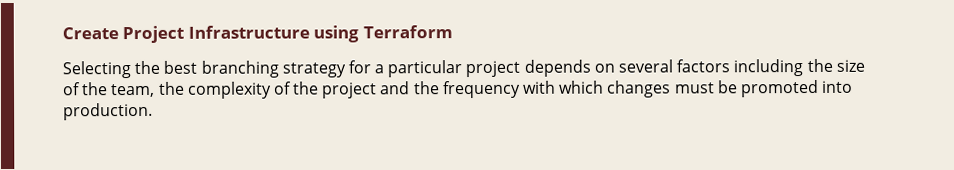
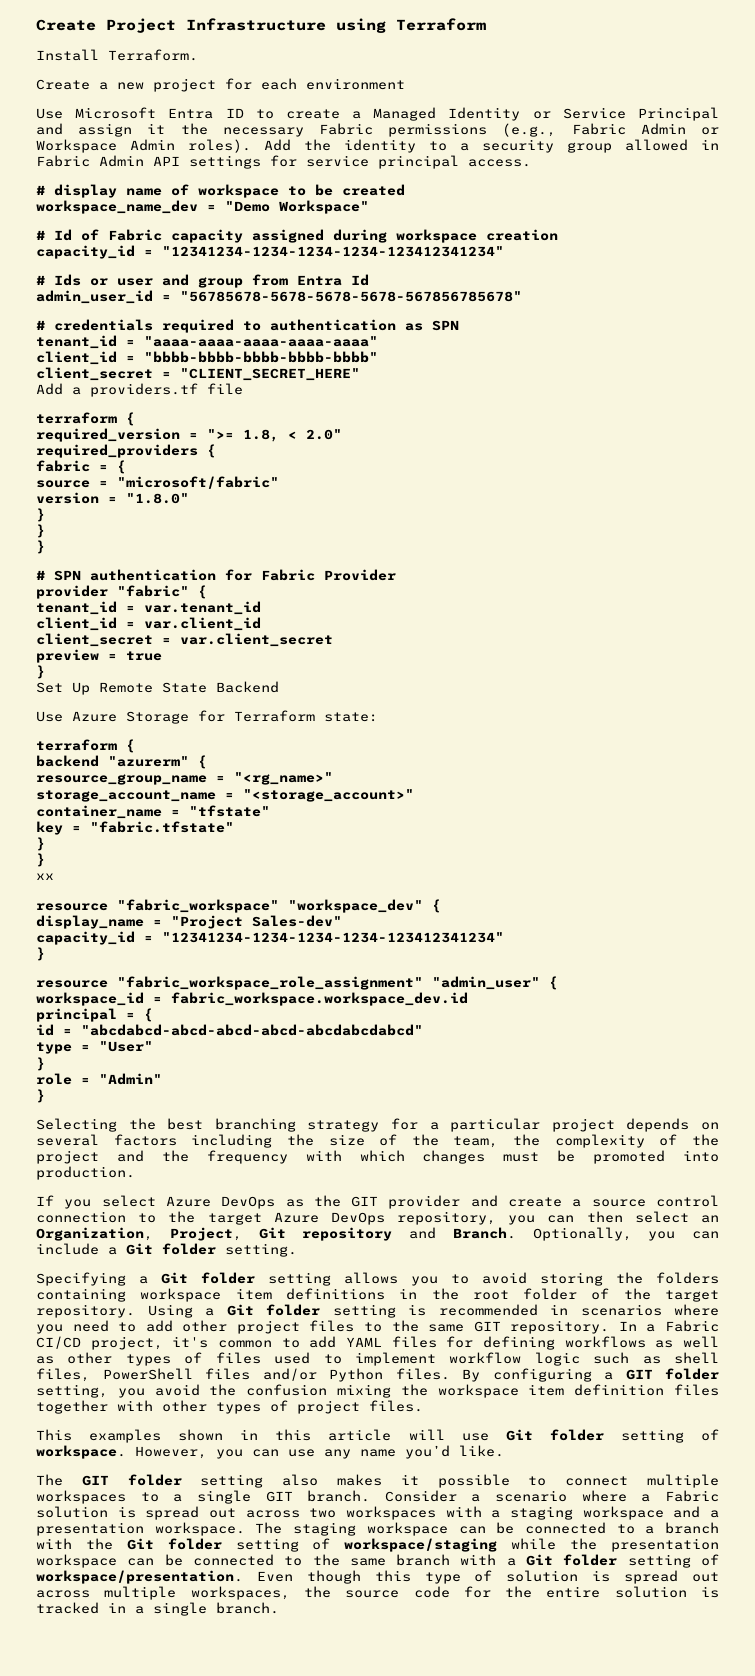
(453, 32) none -> [36,49,198,61] [36,78,405,92] [36,107,719,121] [36,123,719,137] [36,139,719,153] [36,155,531,169] [36,184,405,198] [36,200,369,214] [36,229,558,243] [36,245,504,259] [36,274,369,288] [36,290,522,304] [36,319,459,333] [36,335,378,349] [36,351,378,365] [36,367,360,381] [36,383,243,397] [36,412,135,426] [36,428,342,442] [36,444,216,458] [36,460,126,474] [36,476,279,489] [36,492,189,504] [36,508,45,522] [36,524,45,538] [36,540,45,554] [36,569,396,581] [36,585,207,599] [36,601,261,615] [36,617,261,631] [36,633,333,647] [36,649,162,663] [36,665,45,679] [36,681,279,695] [36,710,378,724] [36,739,135,753] [36,755,207,769] [36,772,333,785] [36,789,414,802] [36,805,270,819] [36,821,234,835] [36,837,45,851] [36,853,45,867] [36,873,54,880] [36,899,441,913] [36,915,342,929] [36,931,504,945] [36,947,45,961] [36,976,558,990] [36,992,468,1006] [36,1008,153,1022] [36,1024,423,1036] [36,1041,153,1054] [36,1057,45,1071] [36,1073,162,1085] [36,1089,45,1103] // Install Terraform. // Create a new project for each environment // Use Microsoft Entra ID to create a Managed Identity or Service Principal and assign it the necessary Fabric permissions (e.g., Fabric Admin or Workspace Admin roles). Add the identity to a security group allowed in Fabric Admin API settings for service principal access. // # display name of workspace to be created // workspace_name_dev = "Demo Workspace" // # Id of Fabric capacity assigned during workspace creation // capacity_id = "12341234-1234-1234-1234-123412341234" // # Ids or user and group from Entra Id // admin_user_id = "56785678-5678-5678-5678-567856785678" // # credentials required to authentication as SPN // tenant_id = "aaaa-aaaa-aaaa-aaaa-aaaa" // client_id = "bbbb-bbbb-bbbb-bbbb-bbbb" // client_secret = "CLIENT_SECRET_HERE" // Add a providers.tf file // terraform { // required_version = ">= 1.8, < 2.0" // required_providers { // fabric = { // source = "microsoft/fabric" // version = "1.8.0" // } // } // } // # SPN authentication for Fabric Provider // provider "fabric" { // tenant_id = var.tenant_id // client_id = var.client_id // client_secret = var.client_secret // preview = true // } // Set Up Remote State Backend // Use Azure Storage for Terraform state: // terraform { // backend "azurerm" { // resource_group_name = "<rg_name>" // storage_account_name = "<storage_account>" // container_name = "tfstate" // key = "fabric.tfstate" // } // } // xx // resource "fabric_workspace" "workspace_dev" { // display_name = "Project Sales-dev" // capacity_id = "12341234-1234-1234-1234-123412341234" // } // resource "fabric_workspace_role_assignment" "admin_user" { // workspace_id = fabric_workspace.workspace_dev.id // principal = { // id = "abcdabcd-abcd-abcd-abcd-abcdabcdabcd" // type = "User" // } // role = "Admin" // }
(153, 111) none -> [36,1195,719,1209] [36,1211,719,1225] [36,1227,719,1241] [36,1243,297,1257] [36,1272,719,1286] [36,1288,719,1302] [36,1304,719,1318] [36,1320,719,1334] [36,1336,719,1350] [36,1352,719,1366] [36,1368,719,1382] [36,1384,719,1398] [36,1400,423,1414] [36,1429,720,1443] [36,1445,504,1459] [36,1474,719,1488] [36,1490,719,1504] [36,1506,719,1520] [36,1522,719,1536] [36,1538,720,1552] [36,1554,719,1568] [36,1570,720,1584] [36,1586,719,1600] [36,1602,279,1616] // If you select Azure DevOps as the GIT provider and create a source control connection to the target Azure DevOps repository, you can then select an Organization, Project, Git repository and Branch. Optionally, you can include a Git folder setting. // Specifying a Git folder setting allows you to avoid storing the folders containing workspace item definitions in the root folder of the target repository. Using a Git folder setting is recommended in scenarios where you need to add other project files to the same GIT repository. In a Fabric CI/CD project, it's common to add YAML files for defining workflows as well as other types of files used to implement workflow logic such as shell files, PowerShell files and/or Python files. By configuring a GIT folder setting, you avoid the confusion mixing the workspace item definition files together with other types of project files. // This examples shown in this article will use Git folder setting of workspace. However, you can use any name you’d like. // The GIT folder setting also makes it possible to connect multiple workspaces to a single GIT branch. Consider a scenario where a Fabric solution is spread out across two workspaces with a staging workspace and a presentation workspace. The staging workspace can be connected to a branch with the Git folder setting of workspace/staging while the presentation workspace can be connected to the same branch with a Git folder setting of workspace/presentation. Even though this type of solution is spread out across multiple workspaces, the source code for the entire solution is tracked in a single branch.

